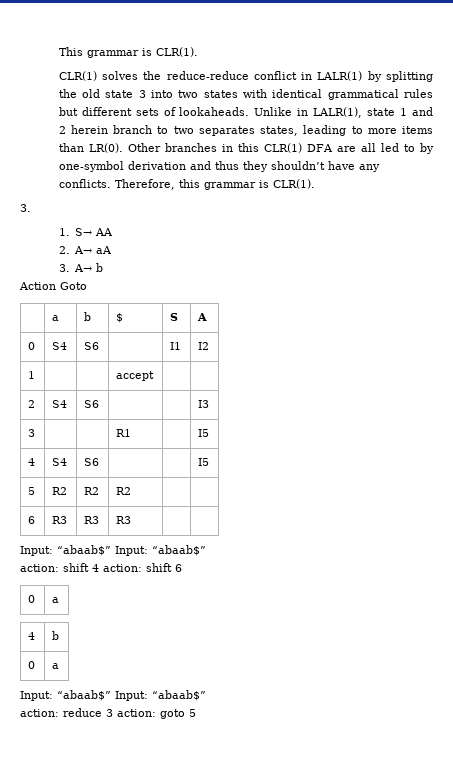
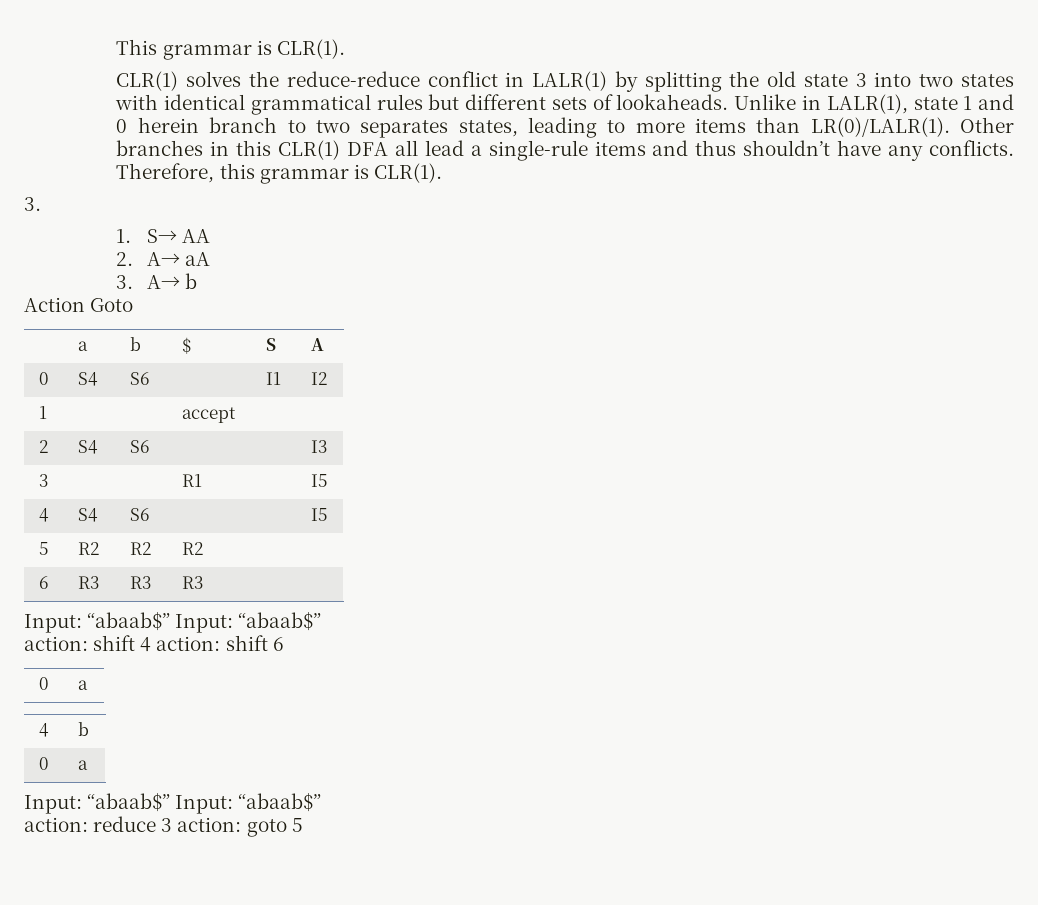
[58,126,66,134] 2 -> [116,119,128,133] 0
[88,143,123,153] LR(0). -> [810,117,950,137] LR(0)/LALR(1).
[336,143,434,154] [58,161,186,172] are all led to by one-symbol derivation -> [394,140,646,161] all lead a single-rule items
[242,161,268,172] they -> (737, 148) none

